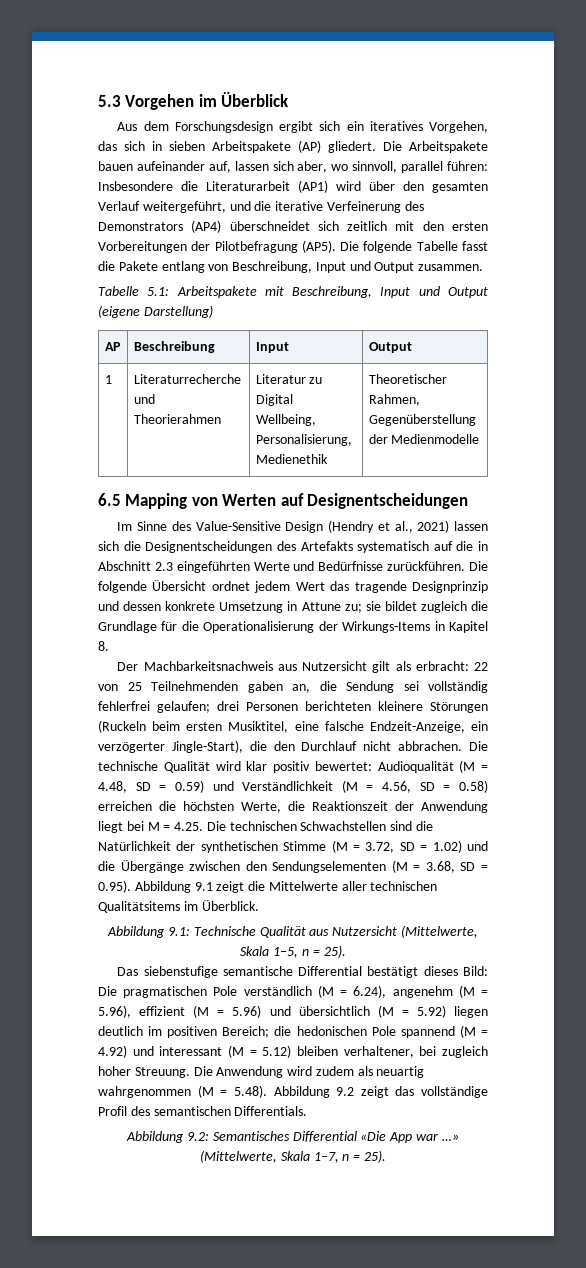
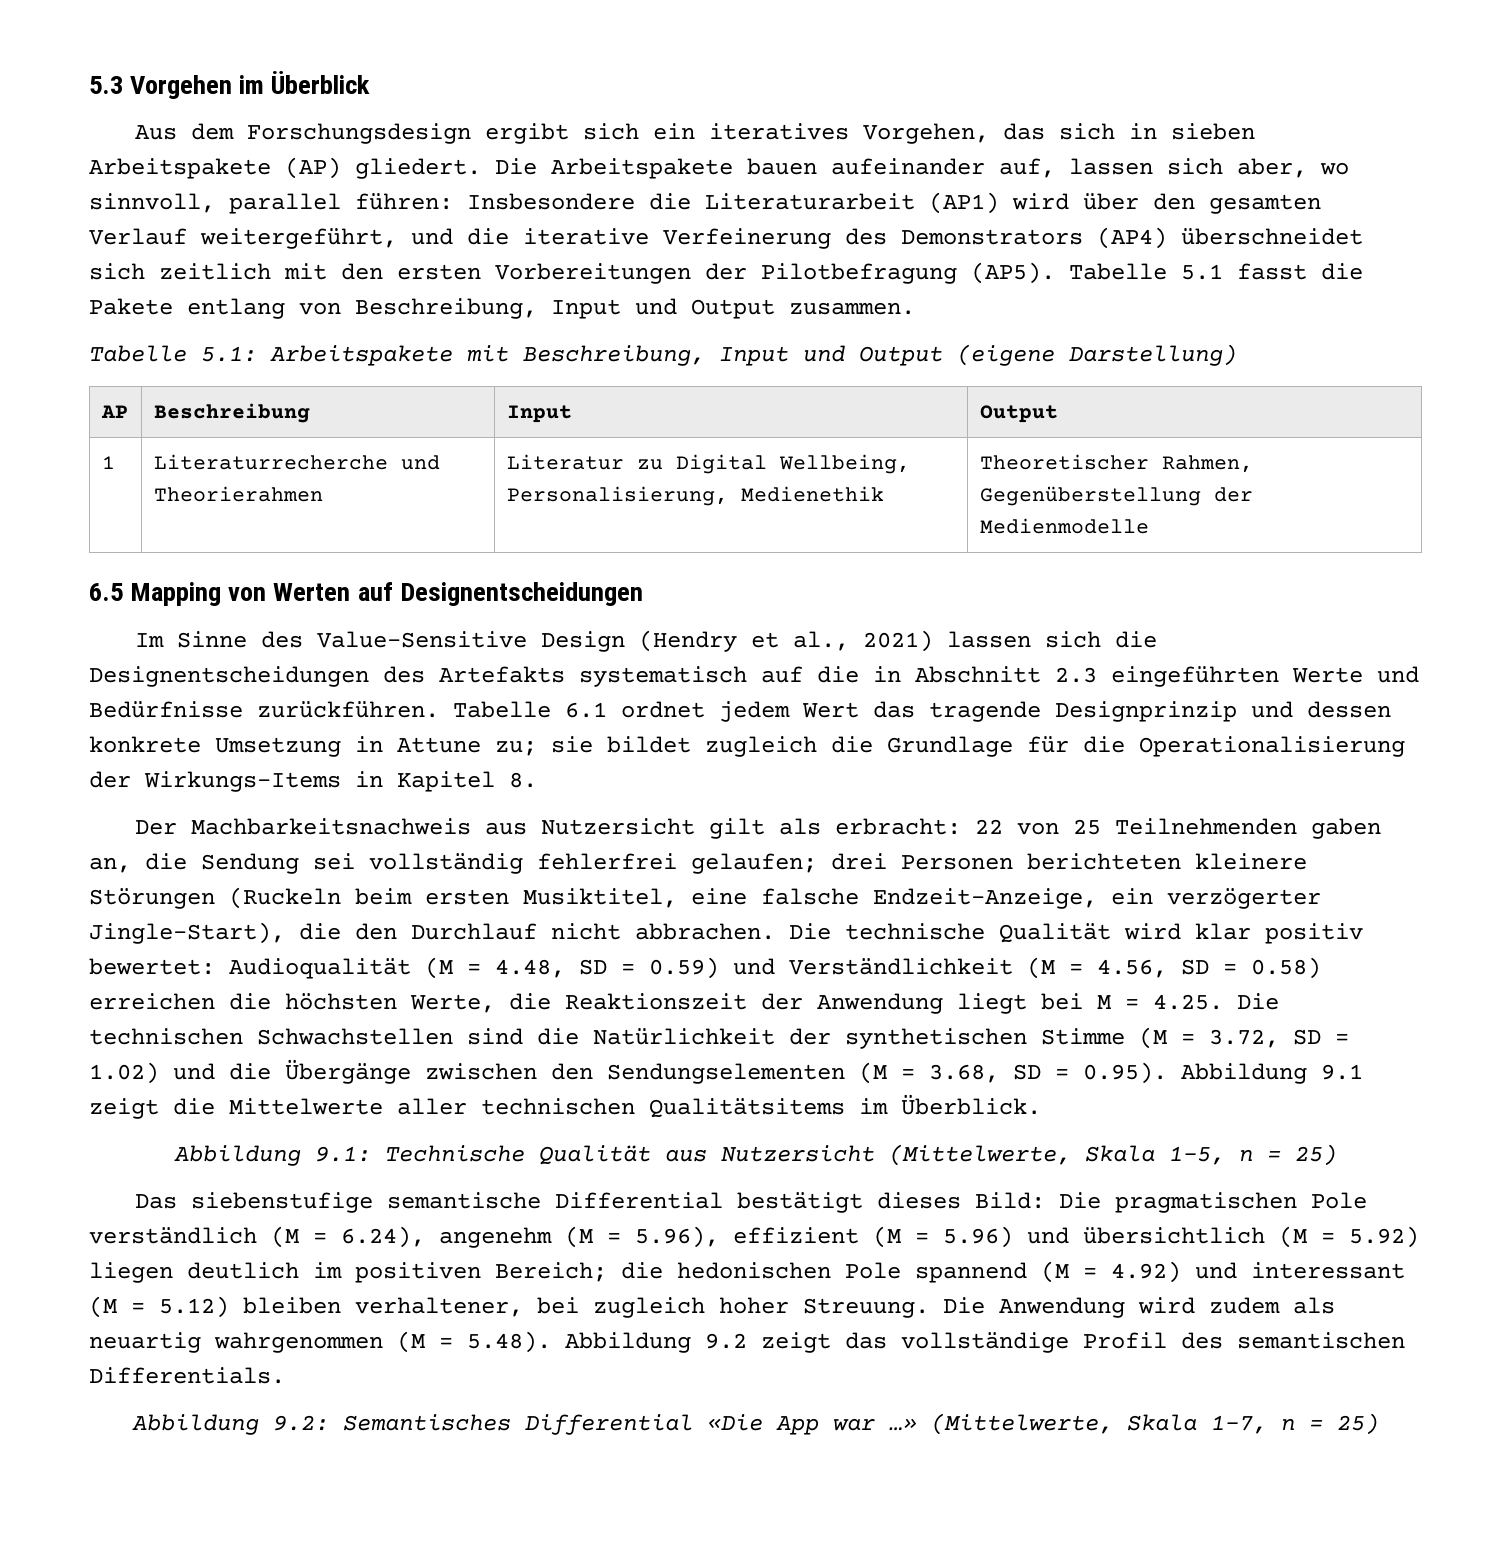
[340,241,458,253] Die folgende Tabelle -> [1069,263,1223,280] Tabelle 5.1
[469,561,488,571] [98,580,207,593] Die folgende Übersicht -> [453,701,607,718] Tabelle 6.1
[323,945,346,958] 25). -> [1294,1144,1337,1166] 25)
[363,1150,386,1163] 25). -> [1336,1413,1379,1435] 25)

